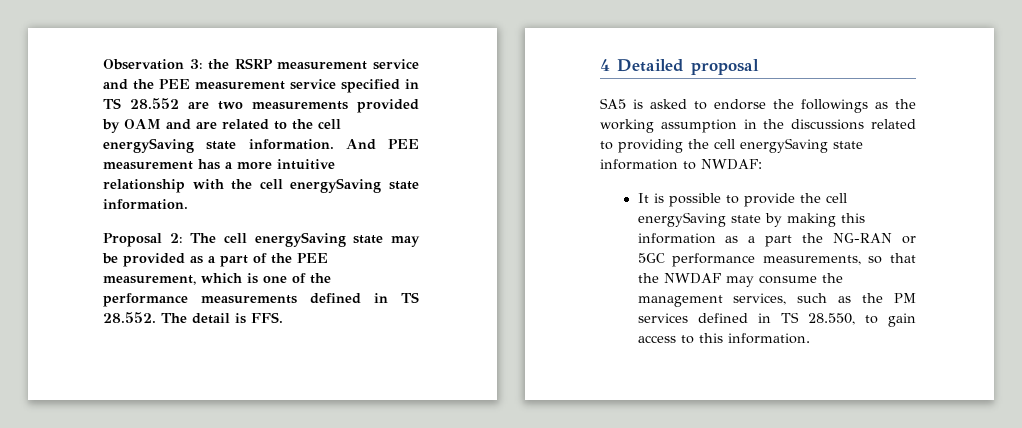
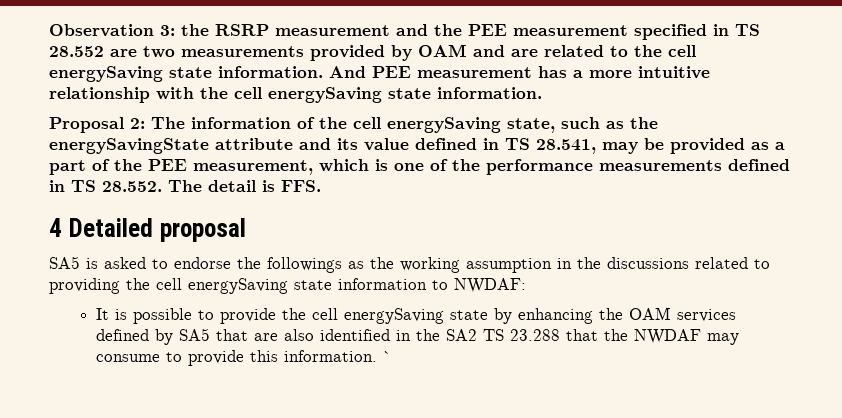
[373,59,419,70] service -> (390, 30) none
[290,79,336,90] service -> (628, 30) none
[224,232,384,247] cell energySaving state -> [191,117,658,133] [49,138,596,154] information of the cell energySaving state, such as the energySavingState attribute and its value defined in TS 28.541,
[786,213,865,227] [637,233,916,247] [637,253,883,267] making this information as a part the NG-RAN or 5GC performance measurements, so -> [517,307,736,324] [95,328,560,345] enhancing the OAM services defined by SA5 that are also identified in the SA2 TS 23.288
[821,273,843,283] [637,293,916,307] [637,312,916,327] [637,335,694,344] the management services, such as the PM services defined in TS 28.550, to gain access to -> [165,350,244,366] to provide
(810, 338) none -> [382,351,392,362] `

